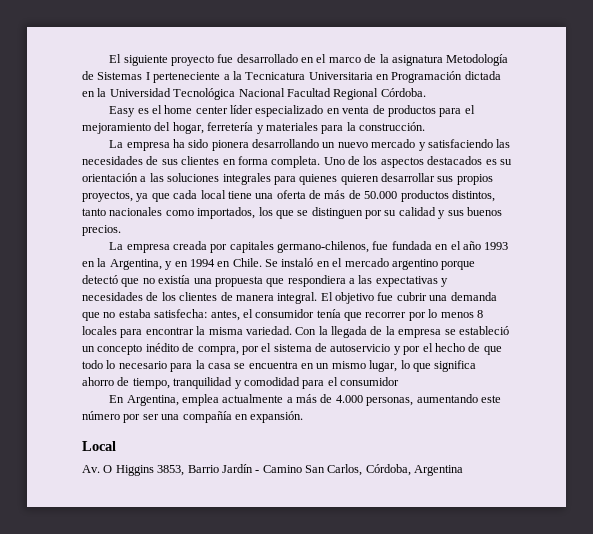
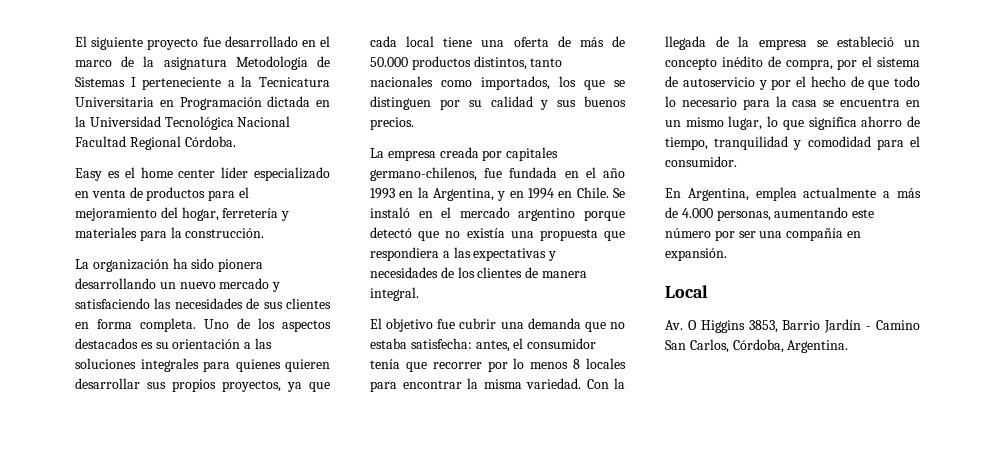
[126,142,170,151] empresa -> [92,259,169,272] organización
(318, 298) none -> (419, 294) //
[340,377,399,386] consumidor -> [665,156,737,167] consumidor.
[414,465,464,476] Argentina -> [787,340,849,353] Argentina.

